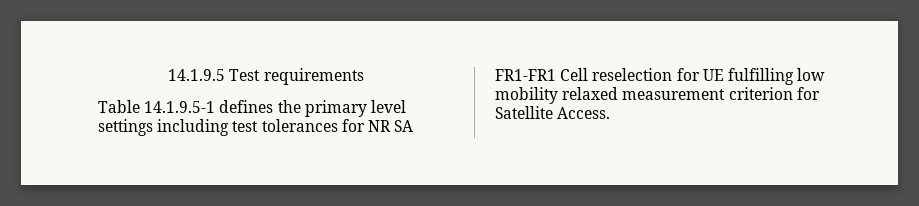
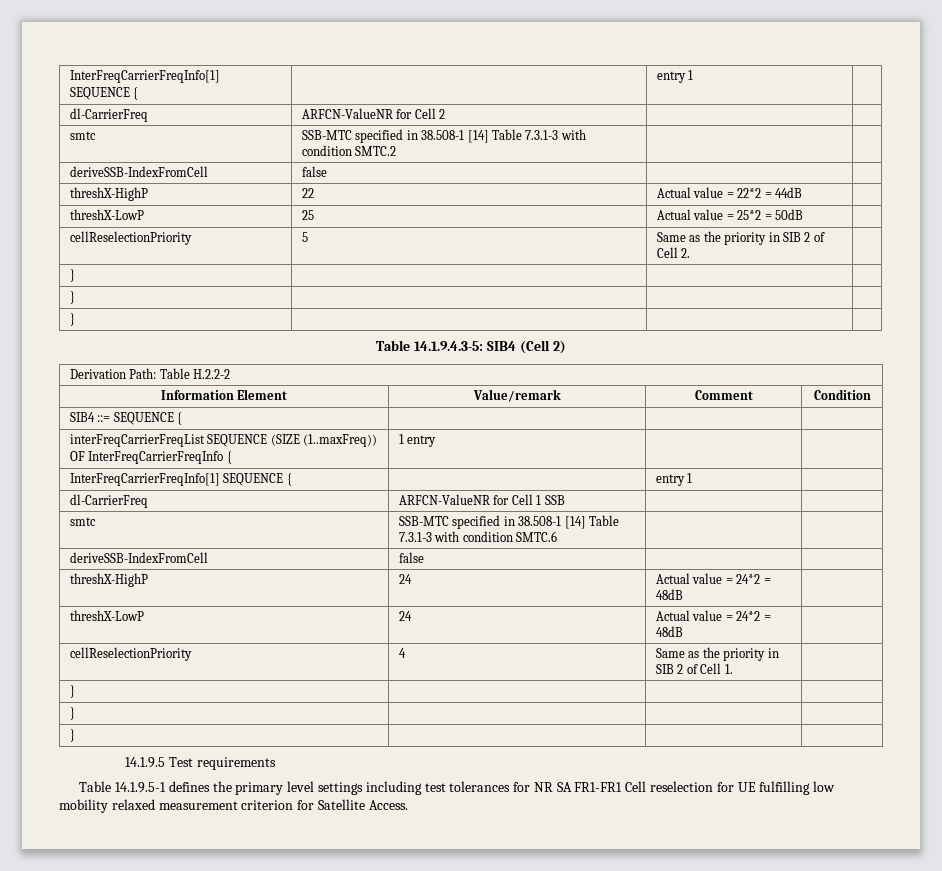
(168, 75) none -> [70,70,221,83] [70,87,139,100] [657,70,694,83] [70,108,149,122] [302,108,446,119] [70,131,97,140] [302,129,586,143] [302,145,397,156] [70,166,209,177] [302,166,328,177] [70,187,149,201] [302,188,315,198] [657,187,802,198] [70,209,145,220] [302,210,315,220] [657,209,803,220] [70,231,193,245] [302,232,309,242] [657,231,825,245] [657,247,691,258] [70,269,76,282] [70,291,76,304] [70,313,76,326] [376,340,566,354] [70,368,231,379] [160,389,288,400] [472,389,561,402] [694,390,753,400] [813,389,871,400] [70,412,183,425] [70,434,378,447] [70,451,232,464] [399,434,437,447] [70,473,292,486] [656,473,693,486] [70,494,149,508] [399,494,565,505] [70,517,97,526] [399,515,619,529] [399,531,558,542] [70,552,209,563] [399,552,425,563] [70,573,149,587] [399,574,413,584] [656,573,771,584] [656,589,684,600] [70,610,145,621] [399,611,413,621] [656,610,771,621] [656,626,684,637] [70,647,193,661] [399,648,407,658] [656,647,779,661] [656,663,733,674] [70,685,76,698] [70,707,76,720] [70,729,76,742] InterFreqCarrierFreqInfo[1] SEQUENCE { | | entry 1 | // dl-CarrierFreq | ARFCN-ValueNR for Cell 2 | | // smtc | SSB-MTC specified in 38.508-1 [14] Table 7.3.1-3 with condition SMTC.2 | | // deriveSSB-IndexFromCell | false | | // threshX-HighP | 22 | Actual value = 22*2 = 44dB | // threshX-LowP | 25 | Actual value = 25*2 = 50dB | // cellReselectionPriority | 5 | Same as the priority in SIB 2 of Cell 2. | // } | | | // } | | | // } | | | // Table 14.1.9.4.3-5: SIB4 (Cell 2) // Derivation Path: Table H.2.2-2 // Information Element | Value/remark | Comment | Condition // SIB4 ::= SEQUENCE { | | | // interFreqCarrierFreqList SEQUENCE (SIZE (1..maxFreq)) OF InterFreqCarrierFreqInfo { | 1 entry | | // InterFreqCarrierFreqInfo[1] SEQUENCE { | | entry 1 | // dl-CarrierFreq | ARFCN-ValueNR for Cell 1 SSB | | // smtc | SSB-MTC specified in 38.508-1 [14] Table 7.3.1-3 with condition SMTC.6 | | // deriveSSB-IndexFromCell | false | | // threshX-HighP | 24 | Actual value = 24*2 = 48dB | // threshX-LowP | 24 | Actual value = 24*2 = 48dB | // cellReselectionPriority | 4 | Same as the priority in SIB 2 of Cell 1. | // } | | | // } | | | // } | | | //

